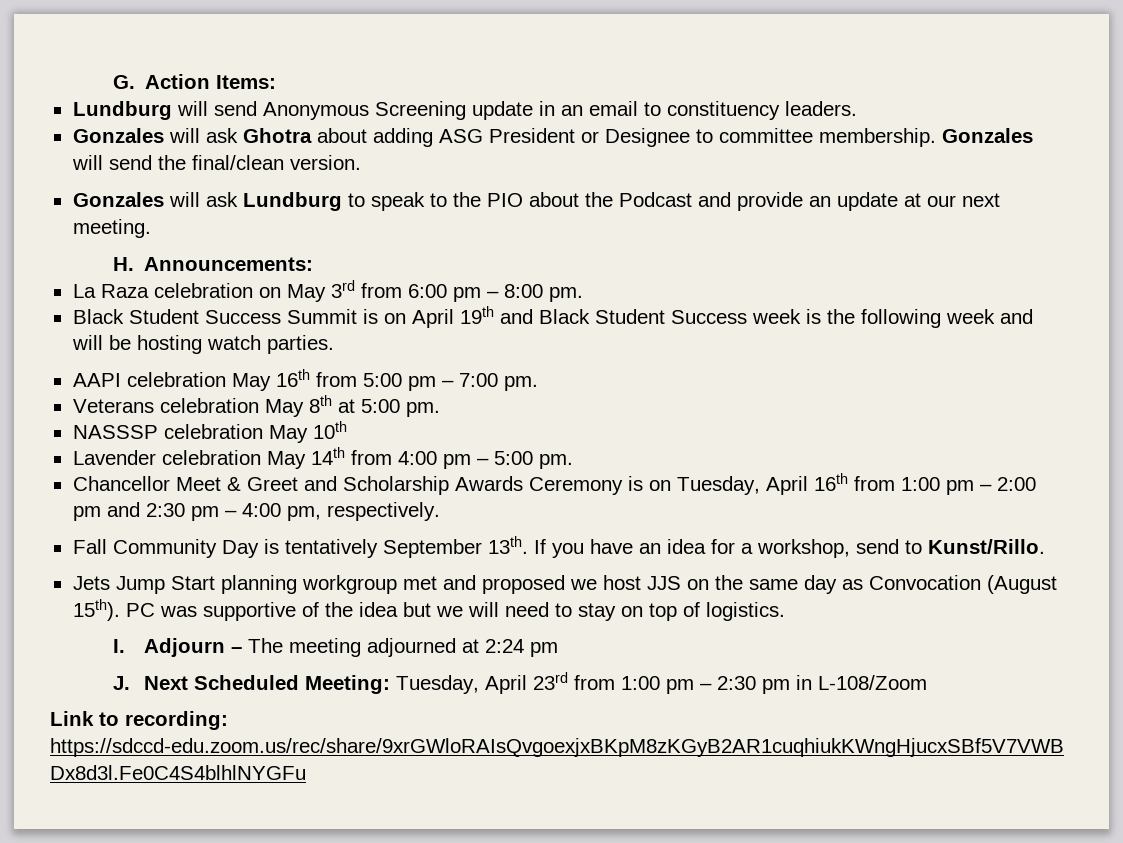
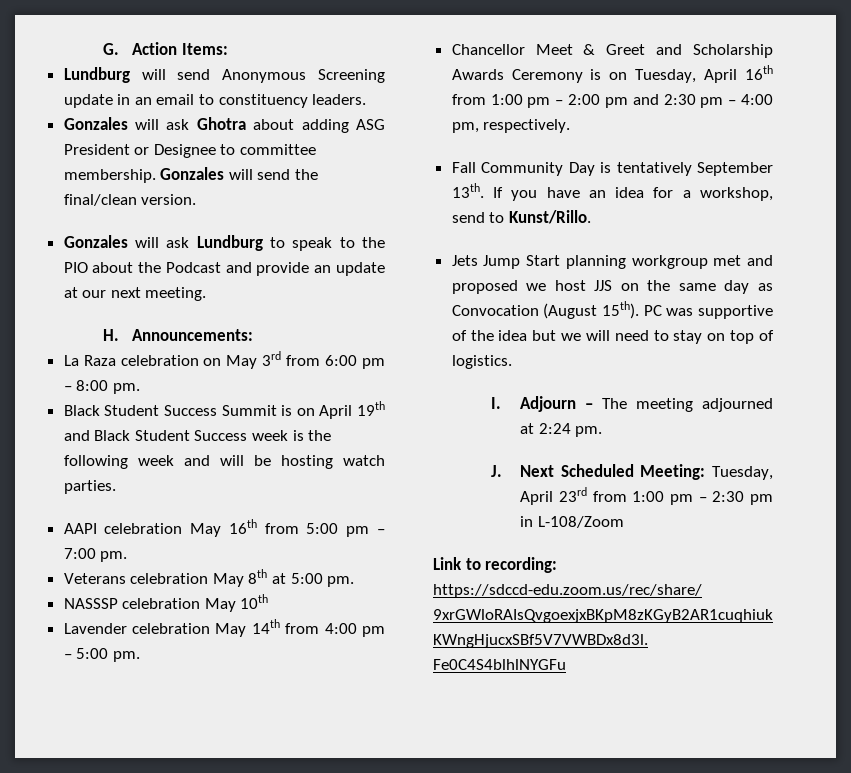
[529,642,558,657] pm -> [575,426,603,437] pm.

